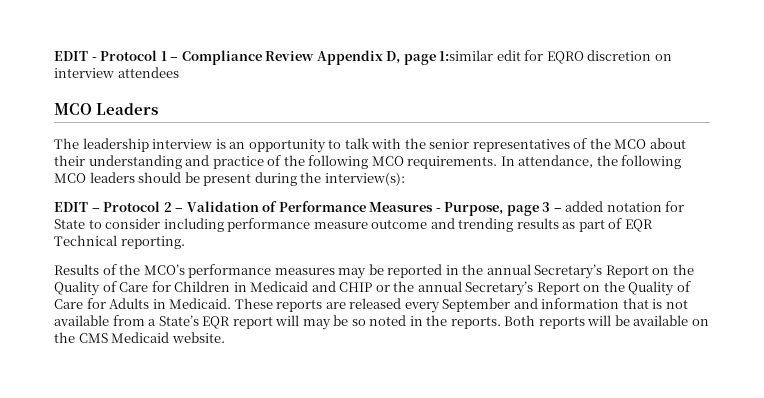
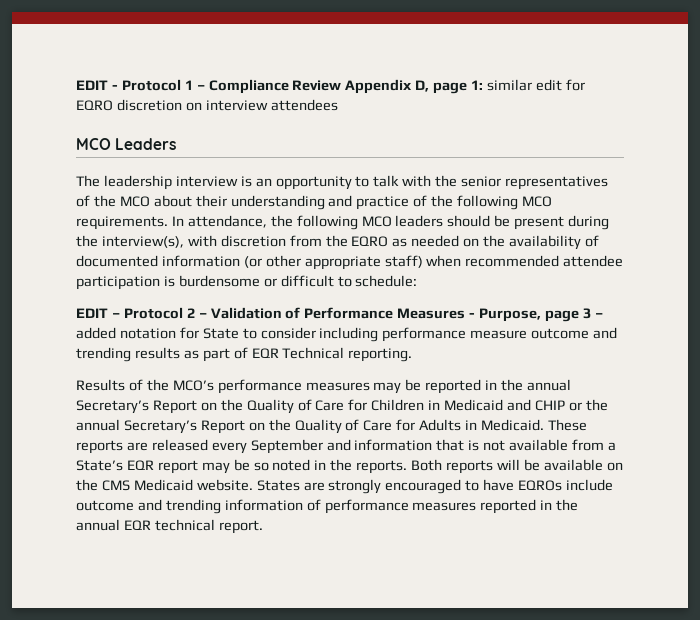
[439,50,494,61] 1:similar -> [471,79,533,91] 1: similar
[324,172,405,186] interview(s): -> [101,235,599,250] [76,255,624,270] [76,275,418,290] interview(s), with discretion from the EQRO as needed on the availability of documented information (or other appropriate staff) when recommended attendee participation is burdensome or difficult to schedule:
[275,315,300,326] will -> (198, 467) none
(225, 337) none -> [256,479,614,494] [76,499,579,514] [76,519,263,534] States are strongly encouraged to have EQROs include outcome and trending information of performance measures reported in the annual EQR technical report.

